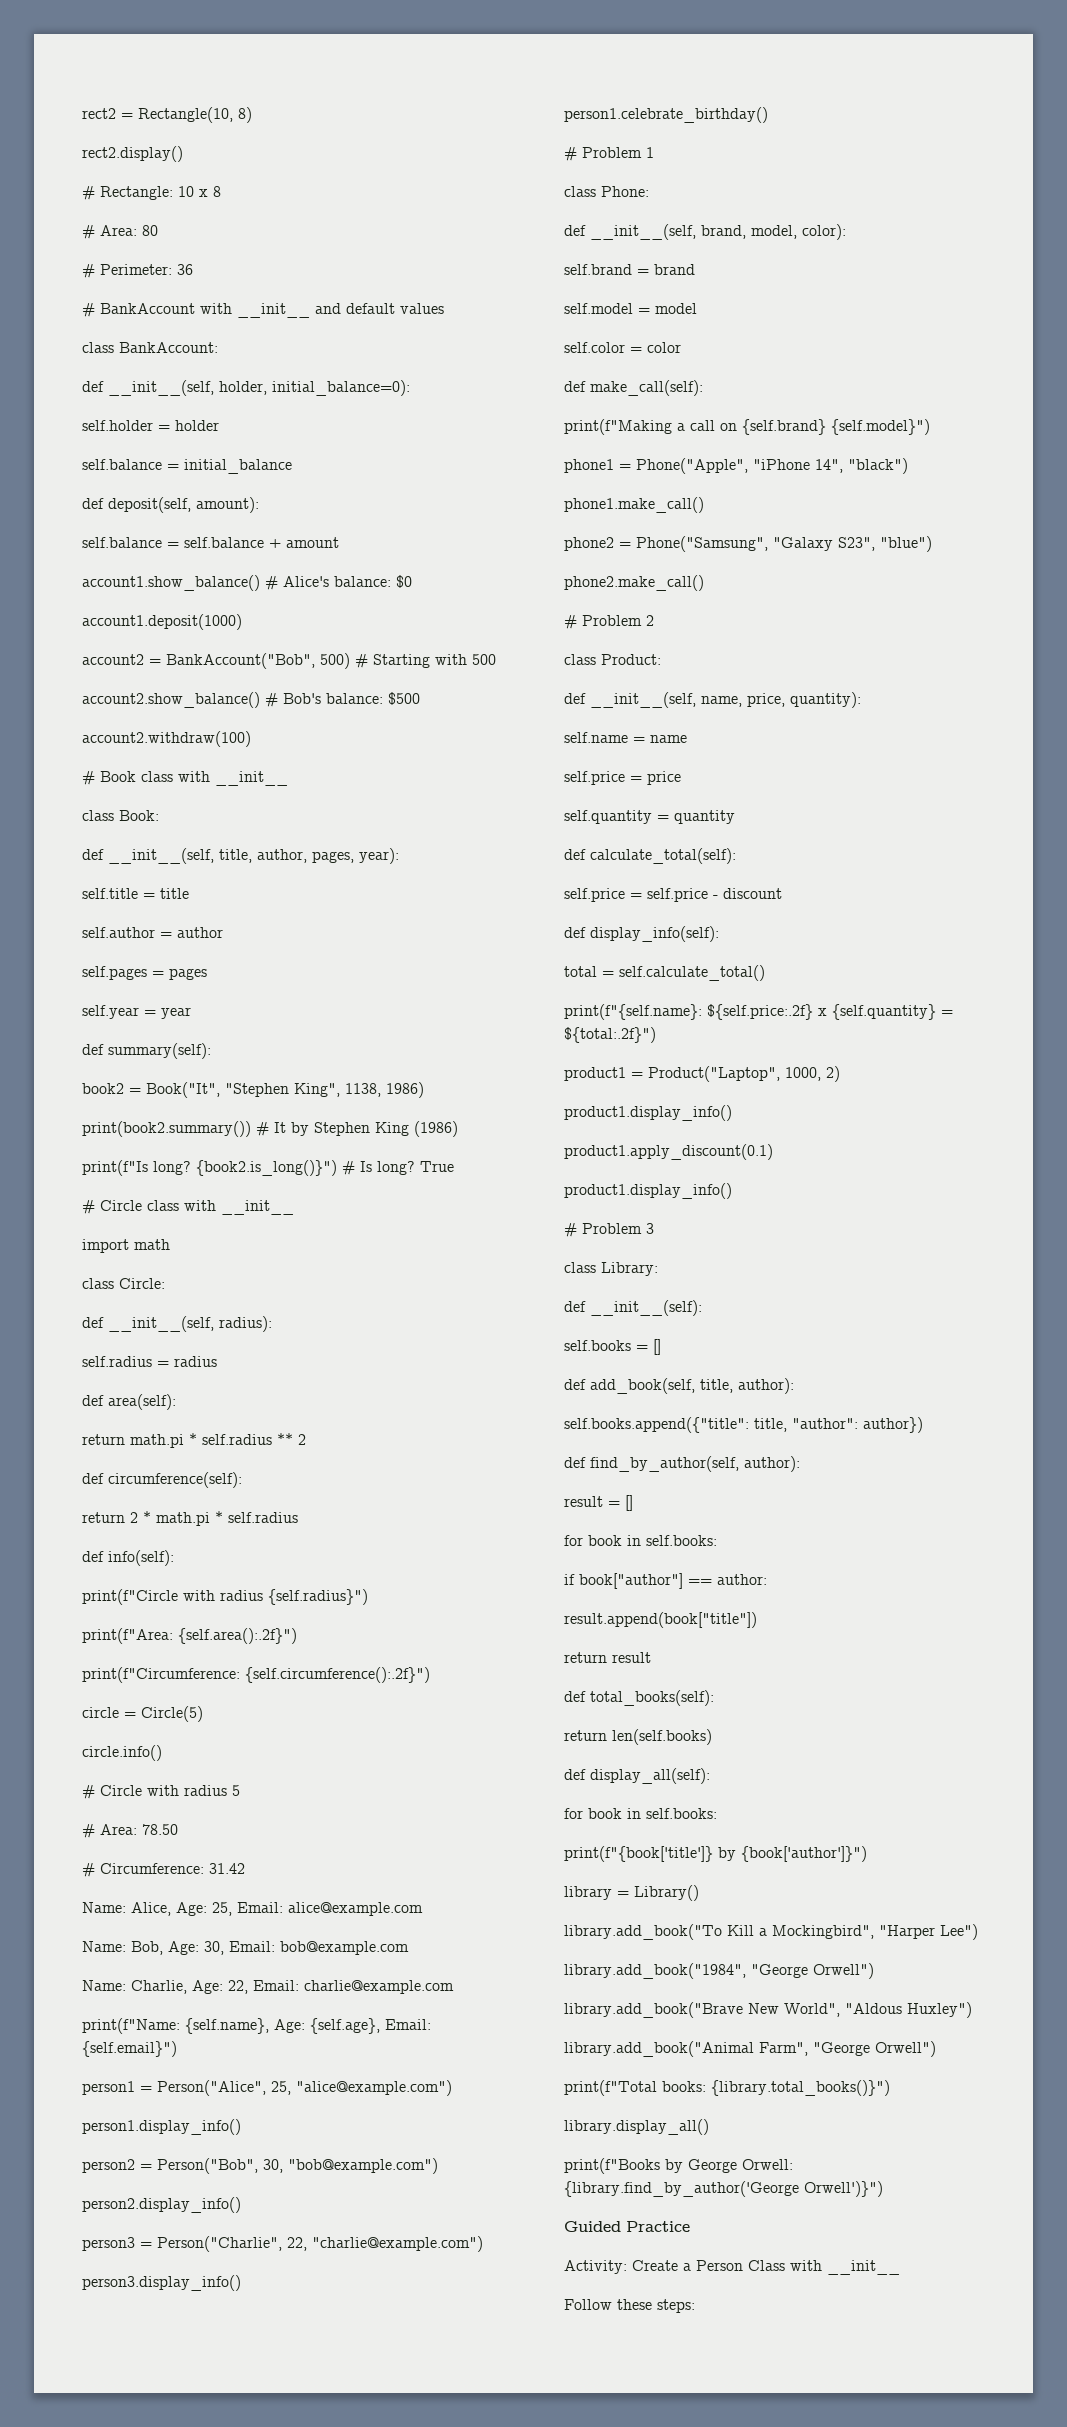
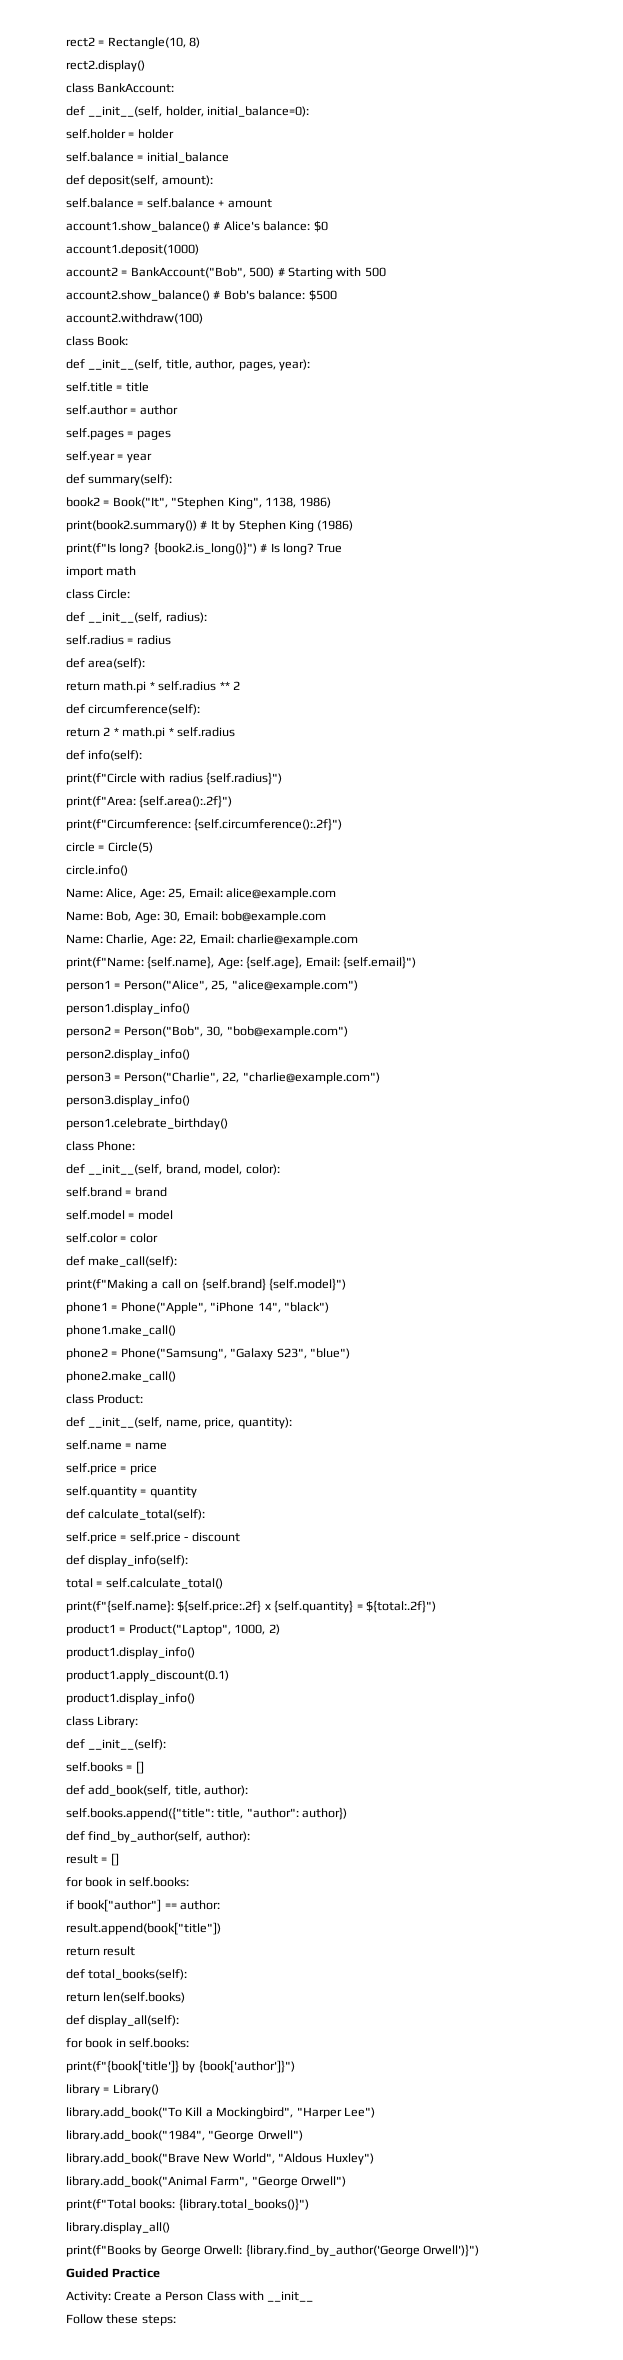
[82,186,221,200] [82,225,158,239] [82,264,193,278] [82,303,444,318] // # Rectangle: 10 x 8 // # Area: 80 // # Perimeter: 36 // # BankAccount with __init__ and default values -> (145, 66) none
[82,771,288,786] // # Book class with __init__ -> (203, 318) none
[82,1200,294,1215] // # Circle class with __init__ -> (343, 548) none
[82,1785,240,1799] [82,1824,178,1838] [82,1863,245,1877] // # Circle with radius 5 // # Area: 78.50 // # Circumference: 31.42 -> (128, 870) none
[564,147,654,161] // # Problem 1 -> (228, 1124) none
[564,615,654,629] // # Problem 2 -> (176, 1377) none
[564,1223,654,1237] // # Problem 3 -> (195, 1699) none

